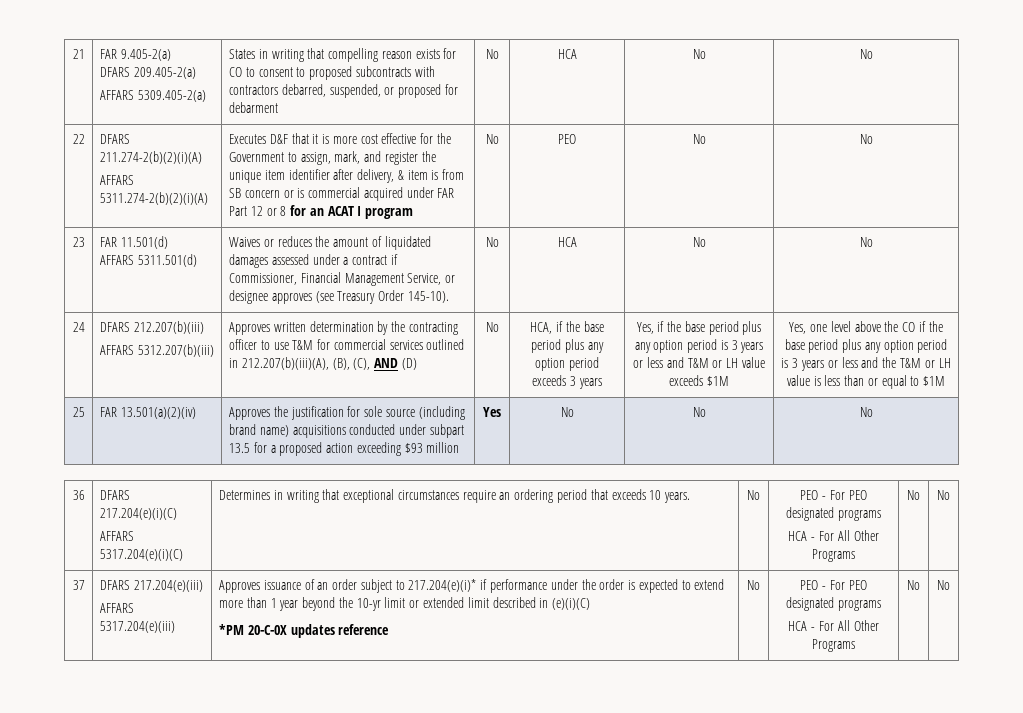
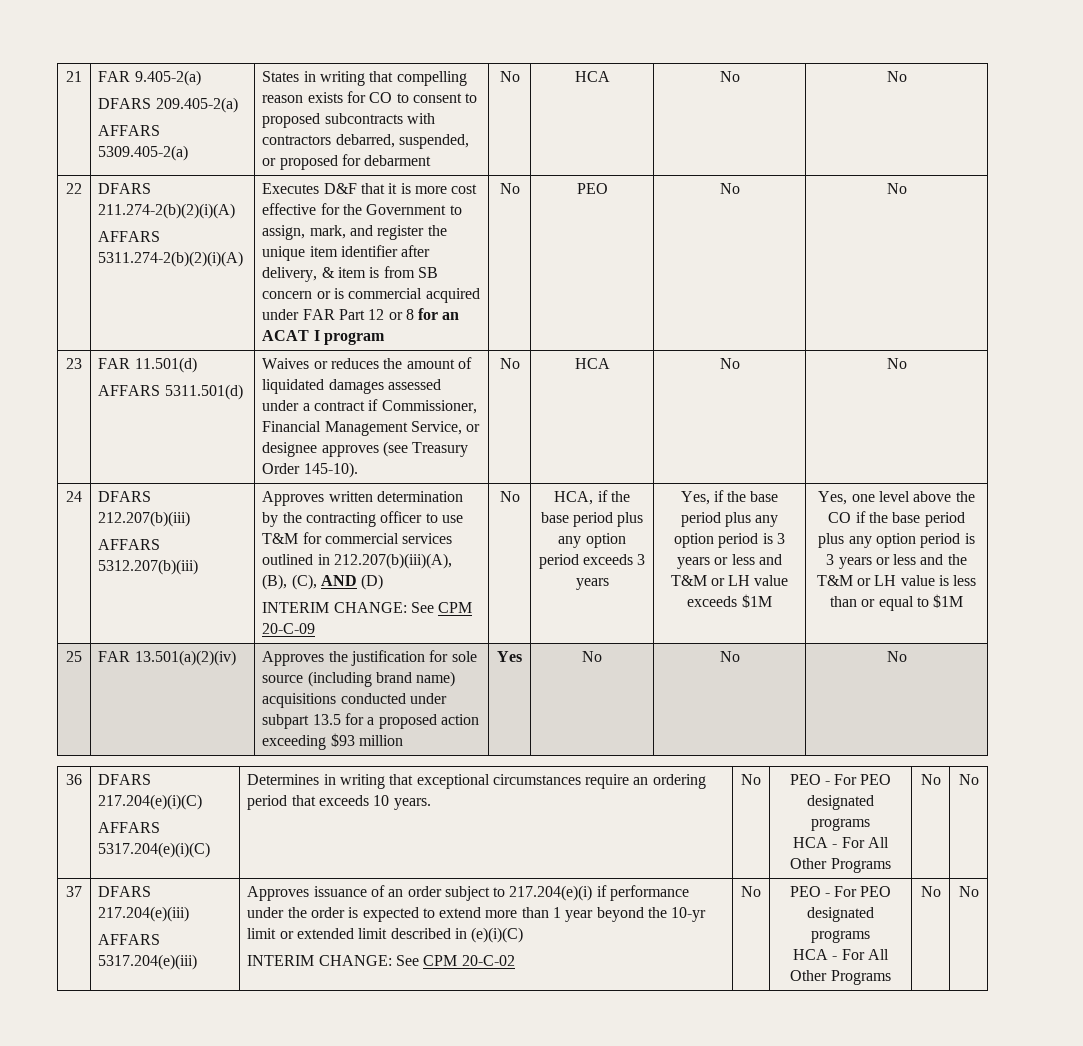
(417, 364) none -> [262,602,473,613] [262,623,316,634] // INTERIM CHANGE: See CPM 20-C-09
[408,579,477,592] 217.204(e)(i)* -> [509,885,593,901] 217.204(e)(i)
[218,624,390,638] *PM 20-C-0X updates reference -> [247,955,515,966] INTERIM CHANGE: See CPM 20-C-02

